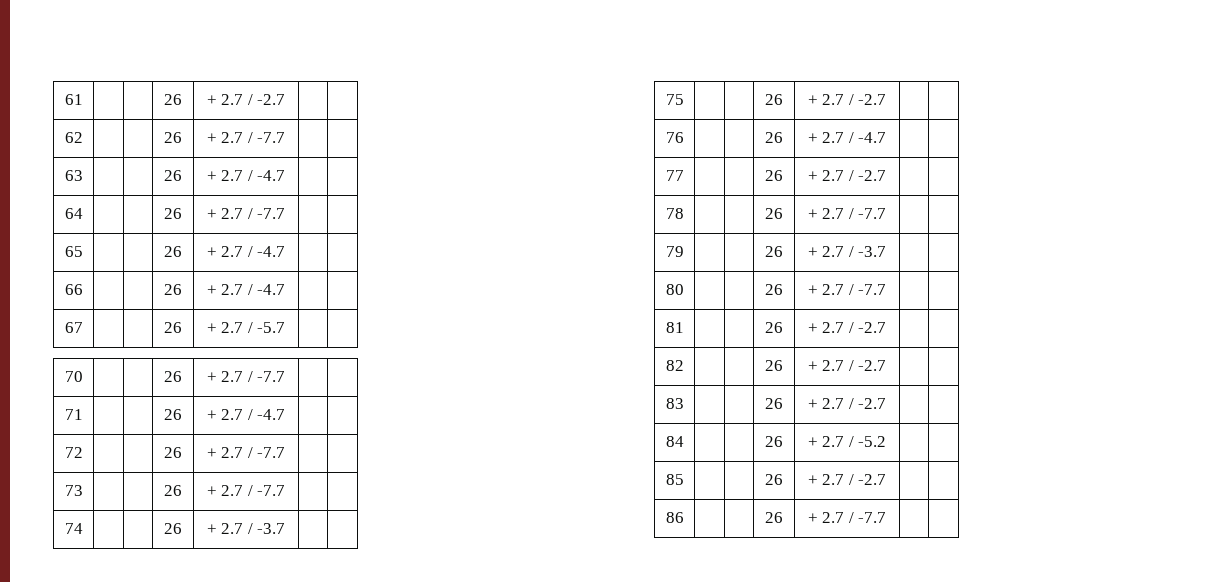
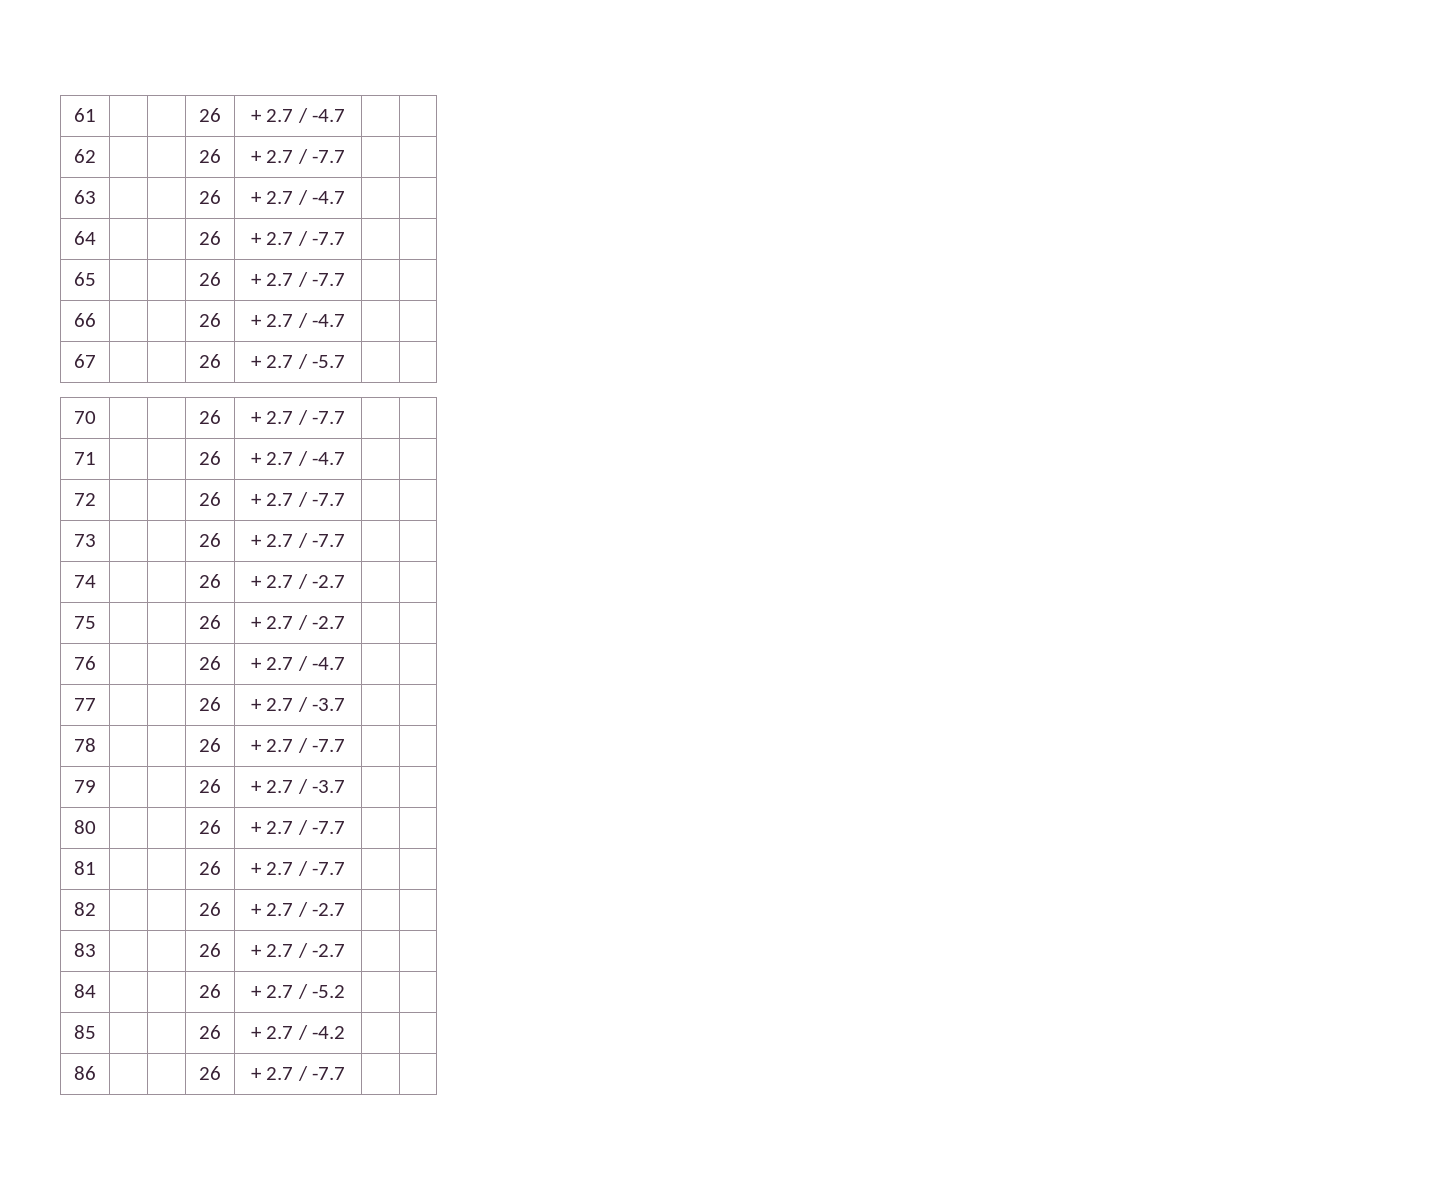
[257,94,286,105] -2.7 -> [312,109,346,122] -4.7
[257,246,286,257] -4.7 -> [312,273,346,286] -7.7
[257,523,286,534] -3.7 -> [312,575,346,588] -2.7
[858,170,887,181] -2.7 -> [312,698,346,711] -3.7
[858,322,887,333] -2.7 -> [312,862,346,875] -7.7
[858,474,887,485] -2.7 -> [312,1026,346,1039] -4.2

